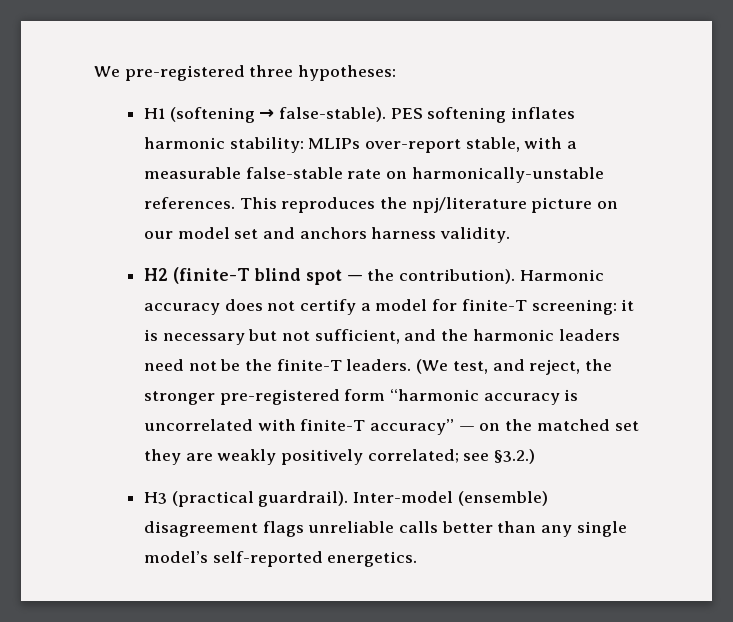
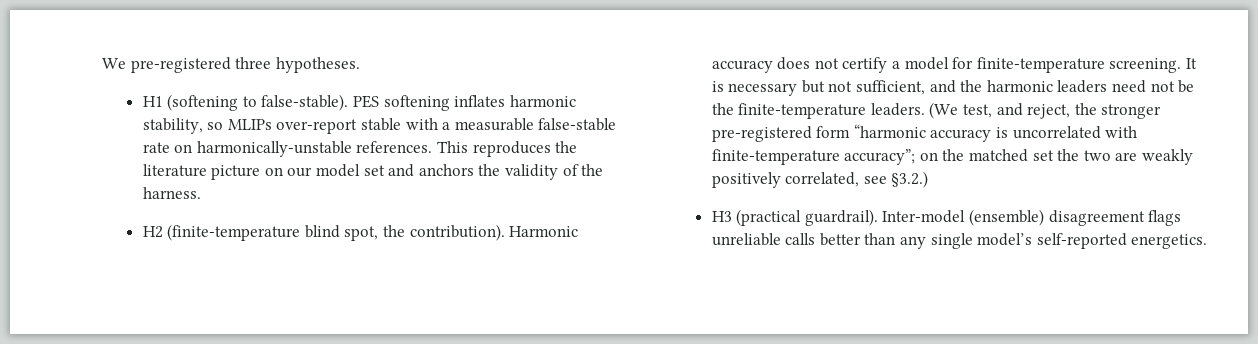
[298,65,397,81] hypotheses: -> [275,57,360,73] hypotheses.
[259,109,275,119] → -> [242,96,257,107] to
[229,137,304,153] stability: -> [142,118,224,134] stability, so
[465,137,520,152] stable, -> [361,118,402,131] stable
[411,197,527,213] npj/literature -> [142,164,207,177] literature
[371,227,511,243] [143,267,363,285] harness validity. // H2 (finite-T blind spot — -> [478,164,604,180] [142,187,201,199] [142,224,379,241] the validity of the harness. // H2 (finite-temperature blind spot,
[461,299,635,315] finite-T screening: it -> [976,57,1197,73] finite-temperature screening. It
[276,359,342,371] finite-T -> [738,103,867,119] finite-temperature
[300,419,475,435] finite-T accuracy” — -> [711,149,916,165] finite-temperature accuracy”;
[143,449,181,465] they -> [1057,149,1111,161] the two
[367,449,459,463] correlated; -> [785,172,860,187] correlated,

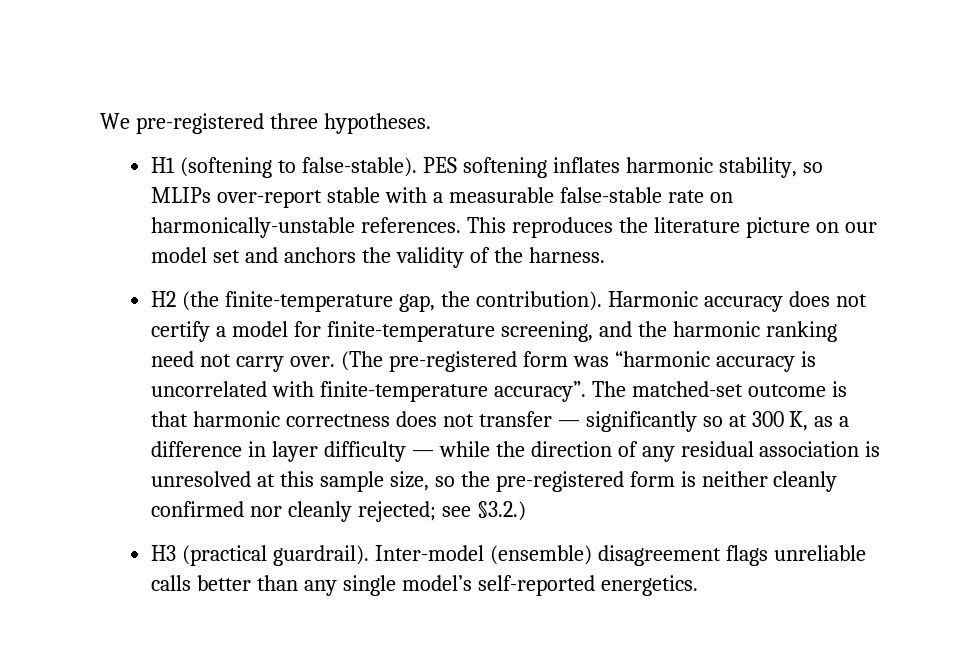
[167,224,379,241] (finite-temperature blind spot, -> [182,291,435,312] (the finite-temperature gap,
[1109,58,1197,73] [711,80,926,96] screening. It is necessary but not sufficient, -> [500,321,593,342] screening,
[1057,80,1108,93] leaders -> [765,321,837,342] ranking
[1178,80,1195,93] [711,102,1162,119] [711,126,851,142] be the finite-temperature leaders. (We test, and reject, the stronger pre-registered form -> [236,351,609,372] carry over. (The pre-registered form was
[844,149,1193,165] [711,172,860,188] accuracy”; on the matched set the two are weakly positively correlated, -> [493,381,847,402] [151,411,850,432] [151,441,881,462] [151,471,838,492] [151,501,436,522] accuracy”. The matched-set outcome is that harmonic correctness does not transfer — significantly so at 300 K, as a difference in layer difficulty — while the direction of any residual association is unresolved at this sample size, so the pre-registered form is neither cleanly confirmed nor cleanly rejected;

